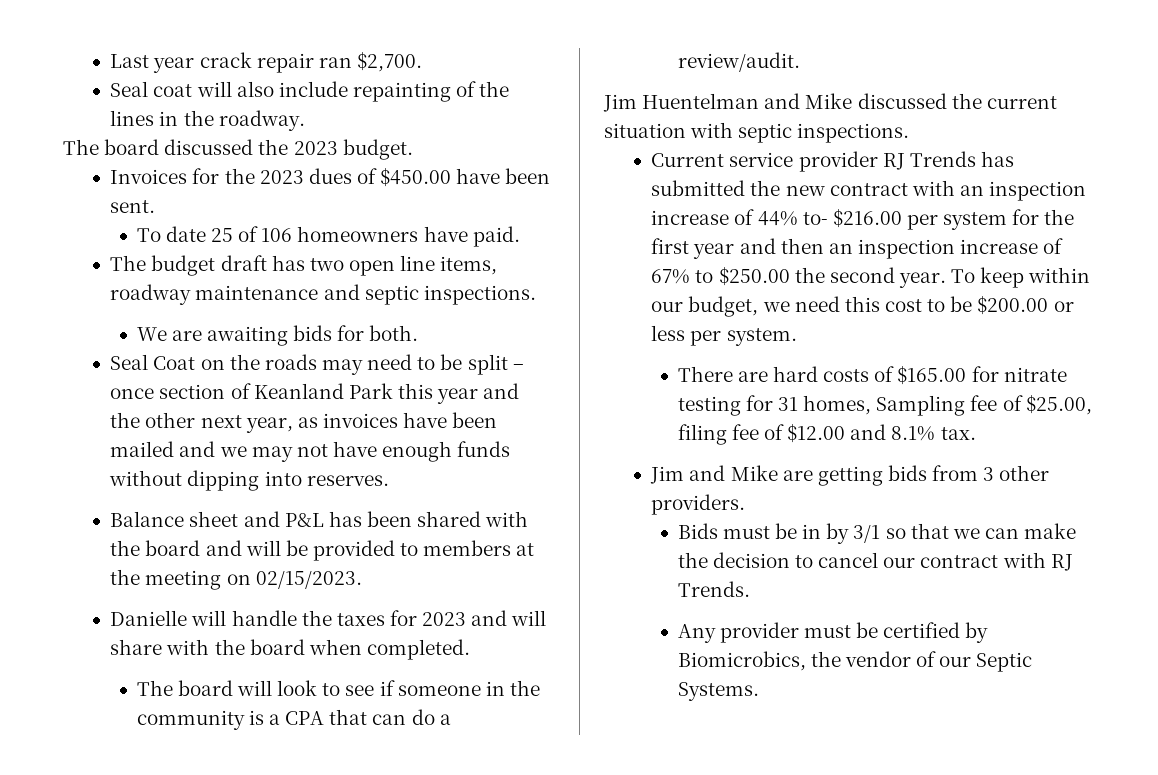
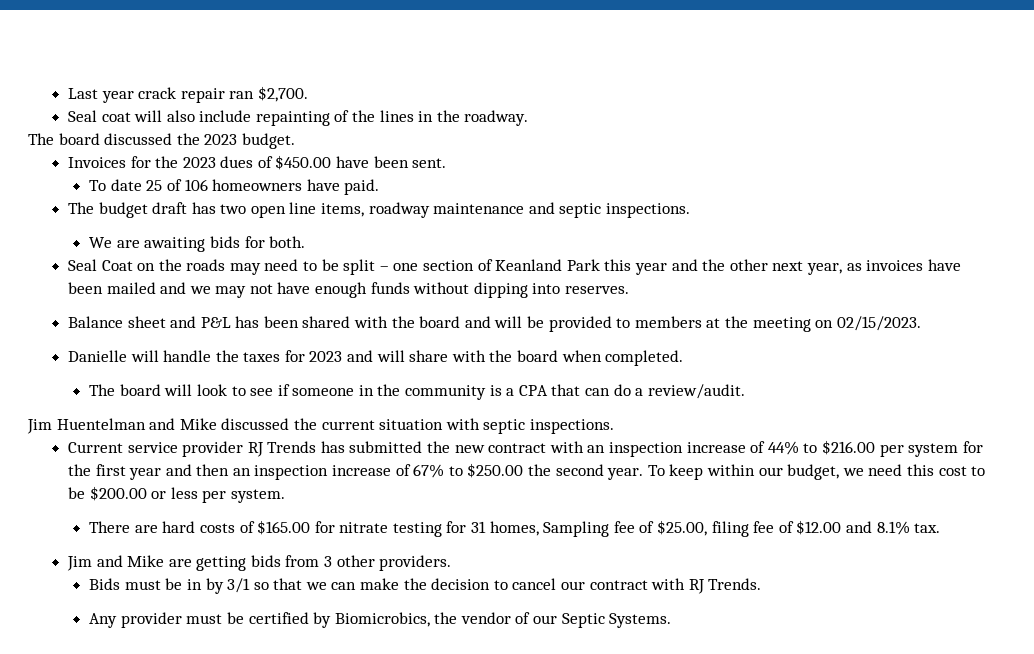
[110,388,155,399] once -> [393,263,419,271] one
[802,212,828,225] to- -> [803,443,818,453] to

